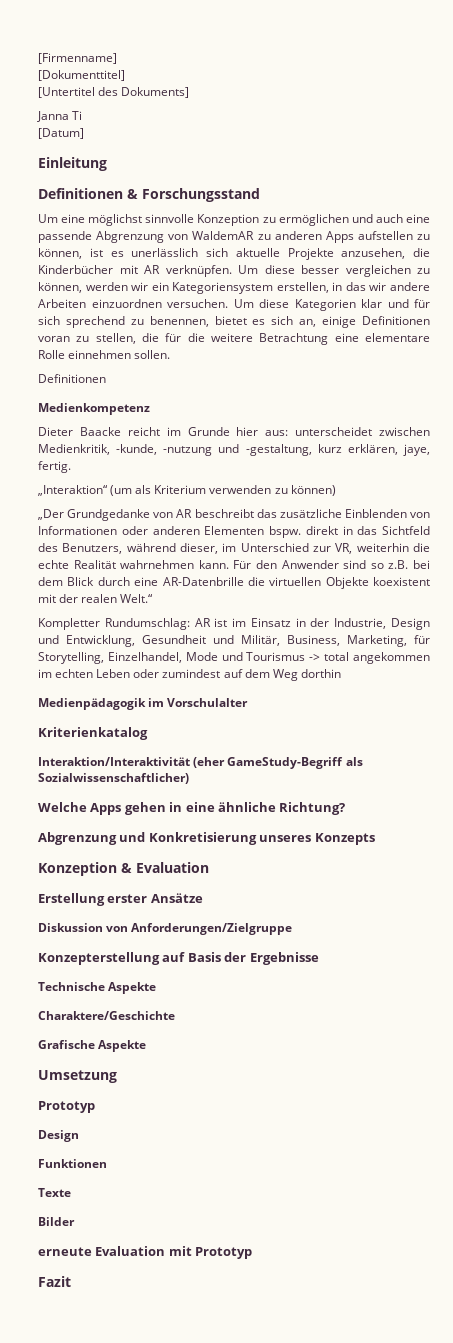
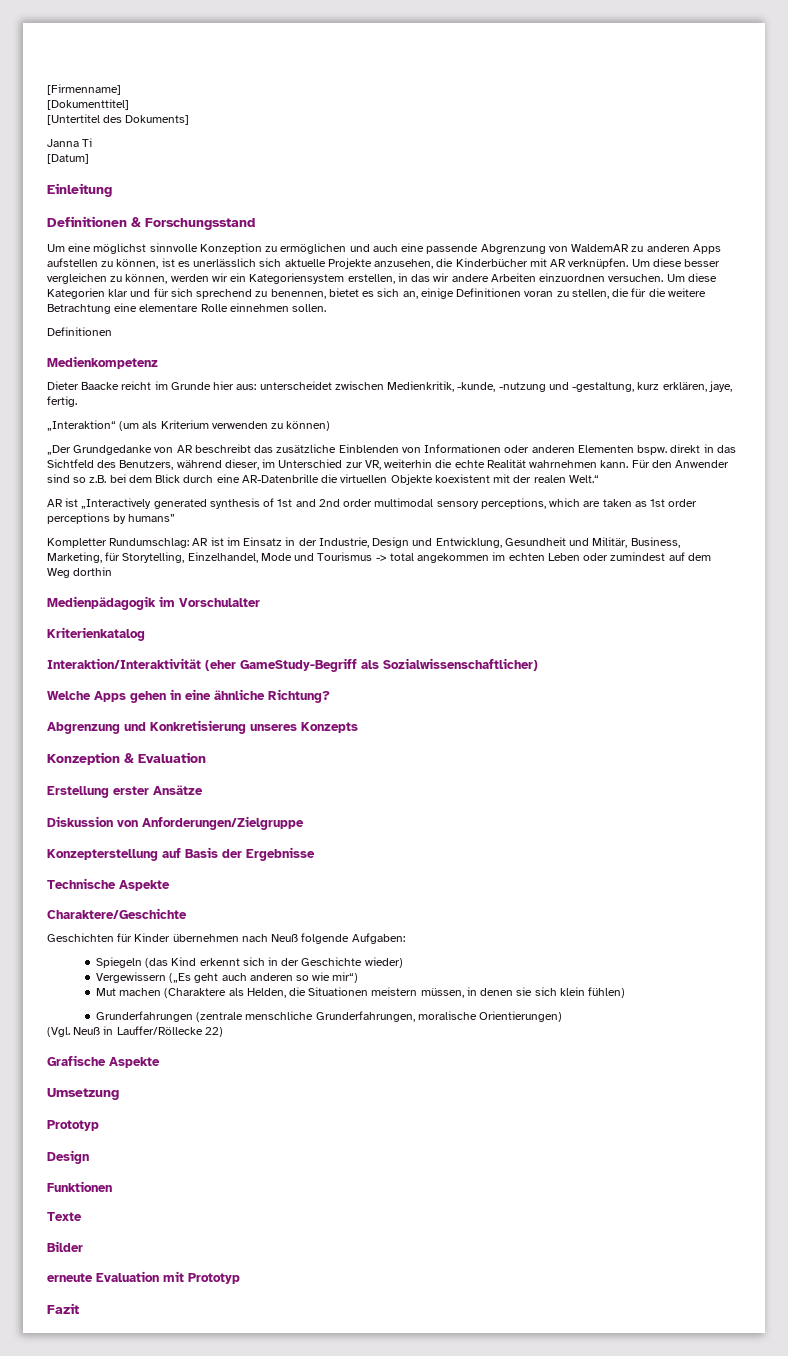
(154, 598) none -> [47,498,698,509] [47,513,176,524] // AR ist „Interactively generated synthesis of 1st and 2nd order multimodal sensory perceptions, which are taken as 1st order perceptions by humans”
(175, 1015) none -> [47,933,405,944] [95,957,403,968] [95,972,359,983] [95,987,626,998] [95,1011,562,1022] [47,1026,223,1037] // Geschichten für Kinder übernehmen nach Neuß folgende Aufgaben: // Spiegeln (das Kind erkennt sich in der Geschichte wieder) // Vergewissern („Es geht auch anderen so wie mir“) // Mut machen (Charaktere als Helden, die Situationen meistern müssen, in denen sie sich klein fühlen) // Grunderfahrungen (zentrale menschliche Grunderfahrungen, moralische Orientierungen) // (Vgl. Neuß in Lauffer/Röllecke 22)

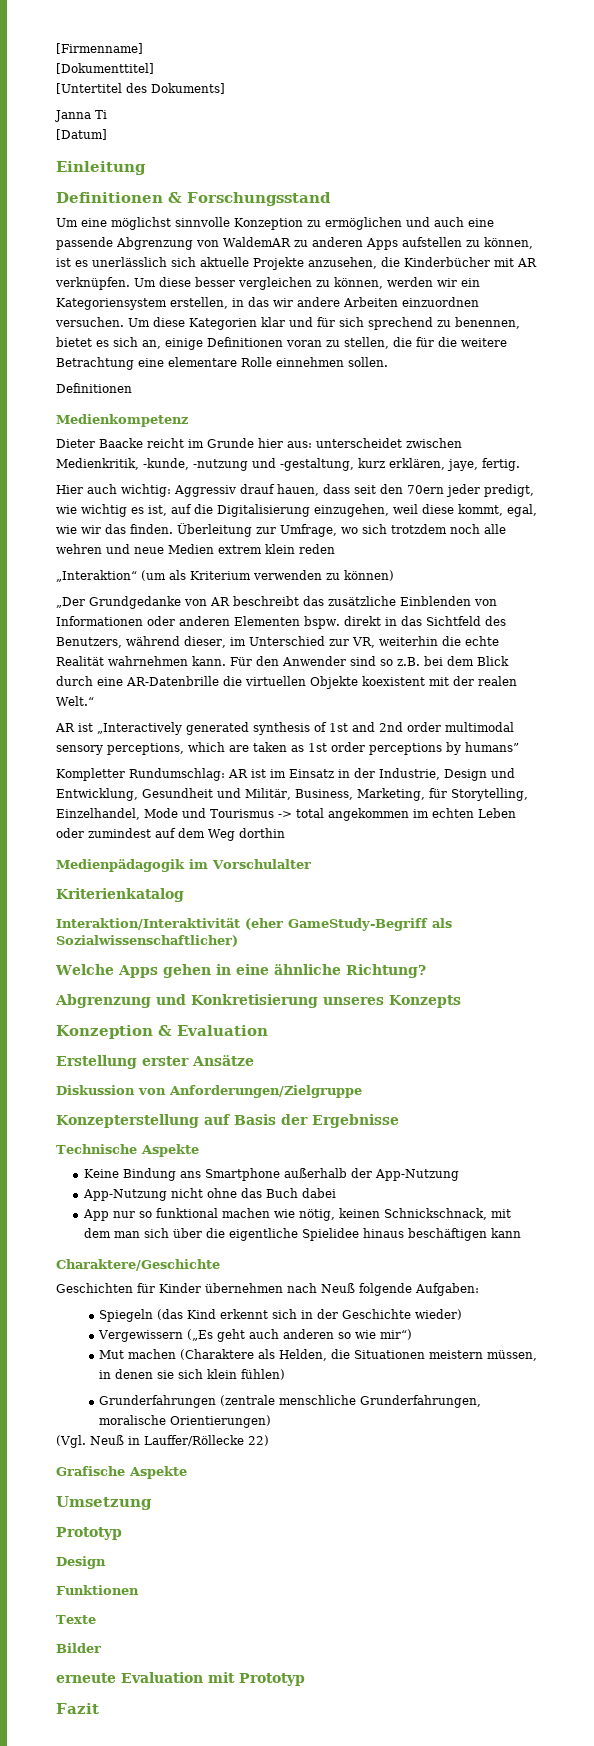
(77, 401) none -> [56,484,534,497] [56,504,537,517] [56,523,506,537] [56,544,335,554] // Hier auch wichtig: Aggressiv drauf hauen, dass seit den 70ern jeder predigt, wie wichtig es ist, auf die Digitalisierung einzugehen, weil diese kommt, egal, wie wir das finden. Überleitung zur Umfrage, wo sich trotzdem noch alle wehren und neue Medien extrem klein reden
(170, 885) none -> [83,1168,459,1181] [82,1188,336,1201] [82,1208,511,1221] [83,1228,521,1241] // Keine Bindung ans Smartphone außerhalb der App-Nutzung // App-Nutzung nicht ohne das Buch dabei // App nur so funktional machen wie nötig, keinen Schnickschnack, mit dem man sich über die eigentliche Spielidee hinaus beschäftigen kann

